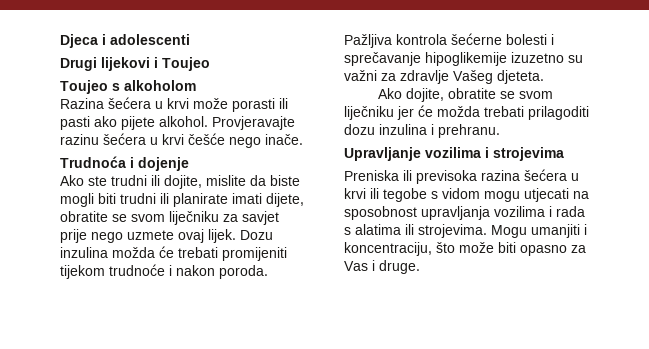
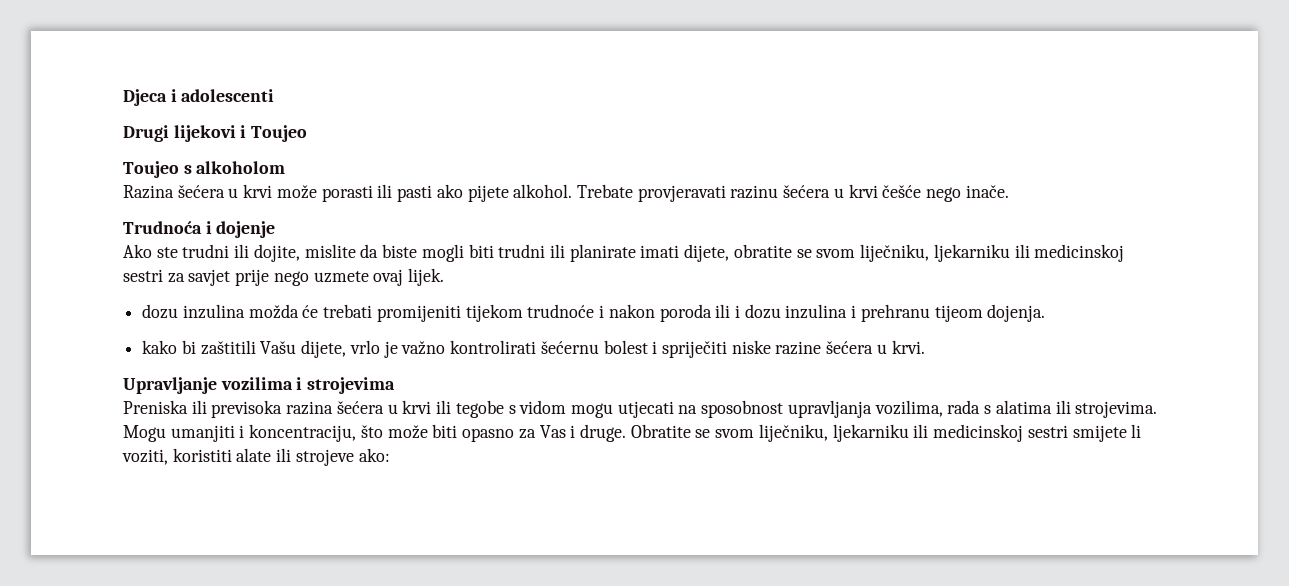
[212,116,295,130] Provjeravajte -> [576,184,726,202] Trebate provjeravati
[169,211,219,225] liječniku -> [860,244,1125,262] [123,269,163,282] liječniku, ljekarniku ili medicinskoj sestri
[240,230,273,240] Dozu -> [142,304,179,319] // dozu
[219,265,268,279] [344,33,554,48] [344,52,583,66] [344,70,544,84] [377,88,553,102] [344,105,589,120] [344,124,500,138] poroda. Pažljiva kontrola šećerne bolesti i sprečavanje hipoglikemije izuzetno su važni za zdravlje Vašeg djeteta. // Ako dojite, obratite se svom liječniku jer će možda trebati prilagoditi dozu inzulina i prehranu. -> [659,304,1046,322] [142,340,925,358] poroda ili i dozu inzulina i prehranu tijeom dojenja. // kako bi zaštitili Vašu dijete, vrlo je važno kontrolirati šećernu bolest i spriječiti niske razine šećera u krvi.
[494,206,552,217] vozilima i -> [874,400,943,417] vozilima,
(420, 267) none -> [630,424,1142,442] [122,448,390,466] Obratite se svom liječniku, ljekarniku ili medicinskoj sestri smijete li voziti, koristiti alate ili strojeve ako:

